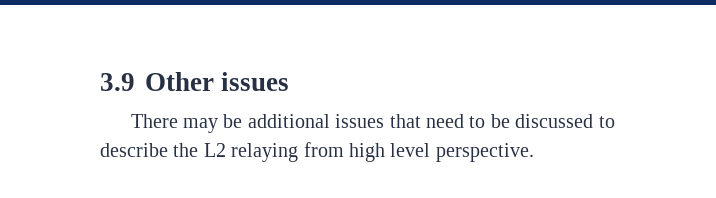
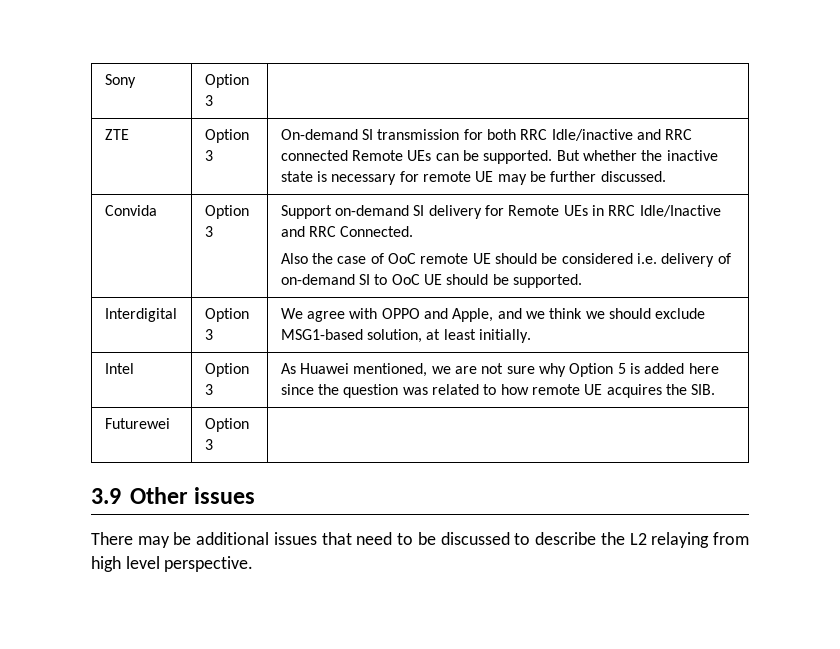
(100, 82) none -> [104,74,136,88] [204,74,249,88] [204,95,213,106] [104,129,129,140] [204,129,249,143] [204,150,213,161] [280,129,693,141] [280,150,718,164] [280,171,666,185] [104,205,157,216] [204,205,249,219] [204,226,213,237] [280,205,721,219] [280,226,414,237] [280,253,731,267] [280,274,582,288] [104,308,177,322] [204,308,249,322] [204,329,213,340] [280,308,706,322] [280,329,531,343] [104,363,134,374] [204,363,249,377] [204,384,213,395] [280,363,719,377] [280,384,716,398] [104,418,170,429] [204,418,249,432] [204,439,213,450] Sony | Option 3 | // ZTE | Option 3 | On-demand SI transmission for both RRC Idle/inactive and RRC connected Remote UEs can be supported. But whether the inactive state is necessary for remote UE may be further discussed. // Convida | Option 3 | Support on-demand SI delivery for Remote UEs in RRC Idle/Inactive and RRC Connected. // Also the case of OoC remote UE should be considered i.e. delivery of on-demand SI to OoC UE should be supported. // Interdigital | Option 3 | We agree with OPPO and Apple, and we think we should exclude MSG1-based solution, at least initially. // Intel | Option 3 | As Huawei mentioned, we are not sure why Option 5 is added here since the question was related to how remote UE acquires the SIB. // Futurewei | Option 3 | //

